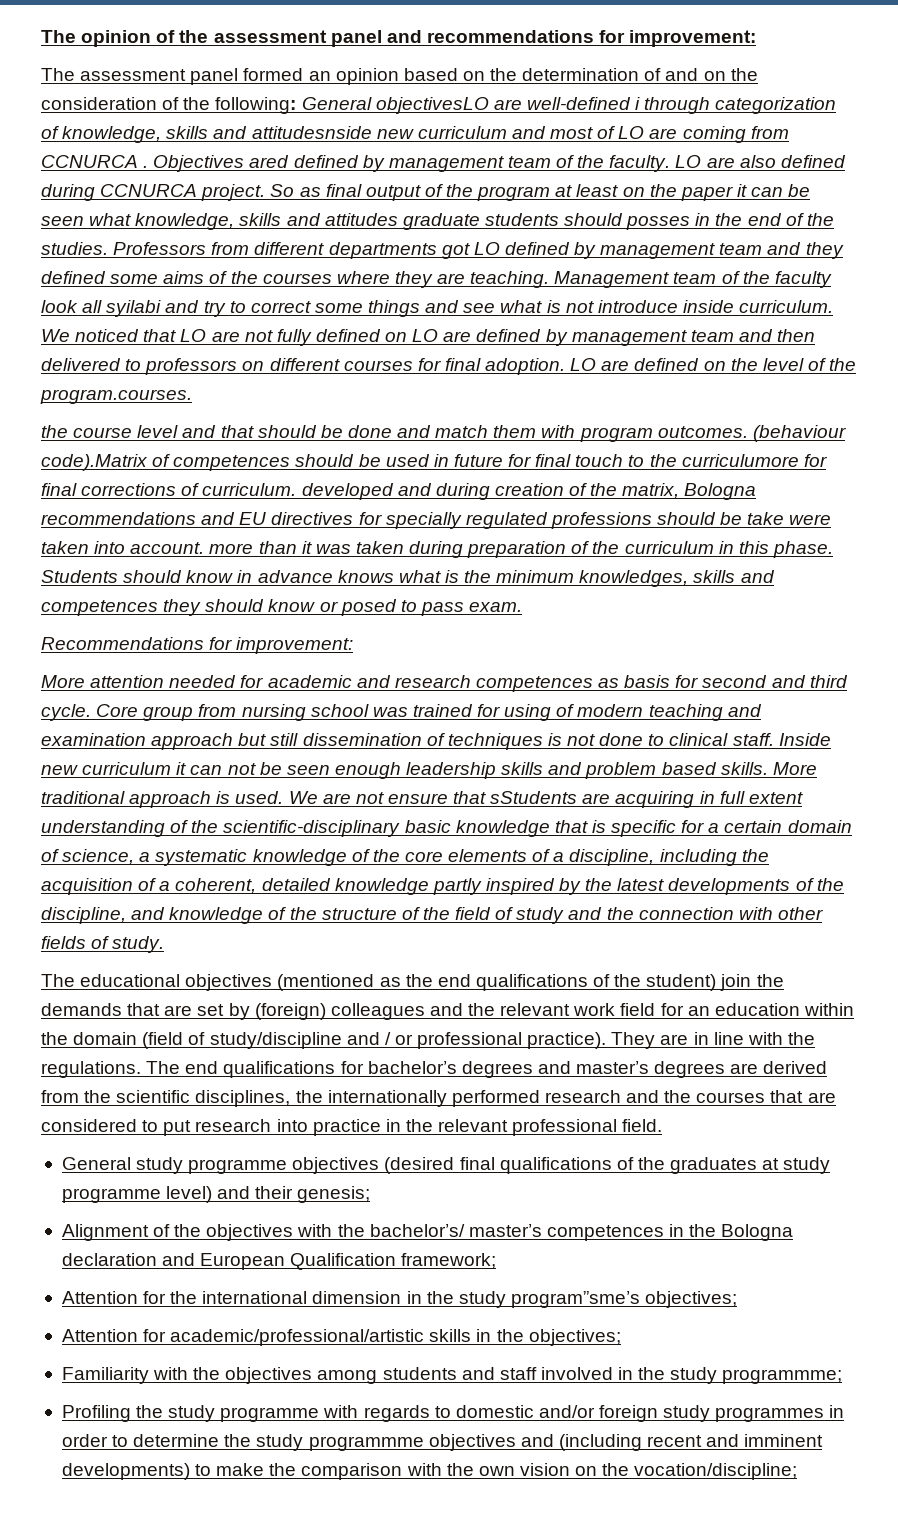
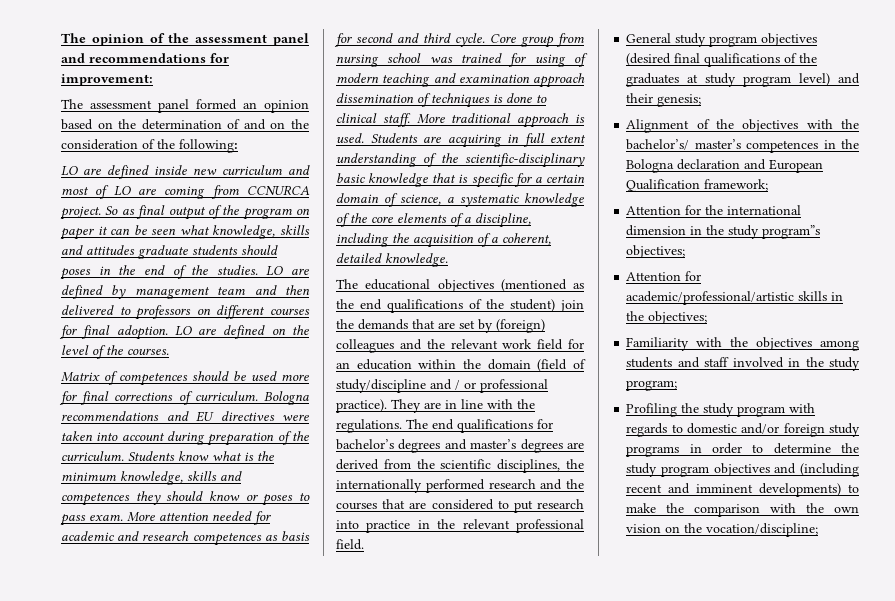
[301,97,837,114] [41,126,372,143] General objectivesLO are well-defined i through categorization of knowledge, skills and attitudesnside -> [61,165,187,179] // LO are defined inside
[143,155,846,172] [41,184,198,201] . Objectives ared defined by management team of the faculty. LO are also defined during CCNURCA -> (310, 190) none
[555,184,677,197] at least on the -> [296,208,310,215] on
[626,216,691,230] posses -> [60,268,91,280] poses
[113,242,844,259] [41,271,832,288] [41,300,834,317] [41,329,408,346] Professors from different departments got LO defined by management team and they defined some aims of the courses where they are teaching. Management team of the faculty look all syilabi and try to correct some things and see what is not introduce inside curriculum. We noticed that LO are not fully defined on -> (258, 270) none
[40,389,192,404] [41,425,846,442] [41,454,148,471] program.courses. // the course level and that should be done and match them with program outcomes. (behaviour code).Matrix -> [127,348,169,355] [61,372,100,382] courses. // Matrix
[433,454,799,467] in future for final touch to the curriculumore -> [281,374,309,381] more
[301,483,680,500] developed and during creation of the matrix, -> (258, 396) none
[358,512,832,529] [41,541,833,558] [41,570,394,583] for specially regulated professions should be take were taken into account. more than it was taken during preparation of the curriculum in this phase. Students should know in advance knows -> [282,414,309,421] [61,431,309,446] [61,451,209,461] were taken into account during preparation of the curriculum. Students know
[579,570,689,587] knowledges, -> [120,471,183,485] knowledge,
[340,599,397,616] posed -> [262,494,294,506] poses
[41,637,354,654] // Recommendations for improvement: // -> (123, 517) none
[238,733,299,746] but still -> (585, 80) none
[567,734,596,746] not -> (503, 98) none
[778,733,831,746] [41,762,768,779] Inside new curriculum it can not be seen enough leadership skills and problem based skills. -> (411, 120) none
[288,791,578,804] We are not ensure that sStudents -> [370,133,418,143] Students
[334,878,844,895] [41,907,823,924] [41,936,165,953] knowledge partly inspired by the latest developments of the discipline, and knowledge of the structure of the field of study and the connection with other fields of study. -> [385,253,448,267] knowledge.
[188,1159,288,1174] programme -> [709,36,758,47] program
[61,1188,161,1203] programme -> [743,76,792,87] program
[510,1291,640,1308] program”sme’s -> [762,225,821,239] program”s
[722,1369,843,1384] programmme; -> [626,380,678,391] program;
[220,1407,320,1422] programme -> [737,406,786,417] program
[715,1407,825,1422] programmes -> [626,446,680,457] programs
[308,1436,424,1451] programmme -> [661,466,710,477] program

